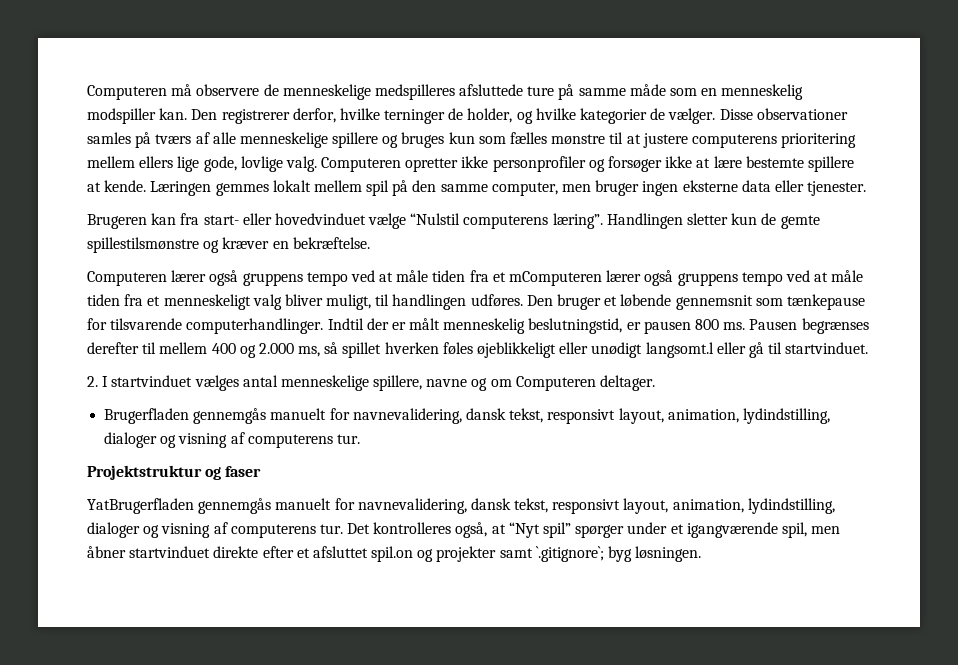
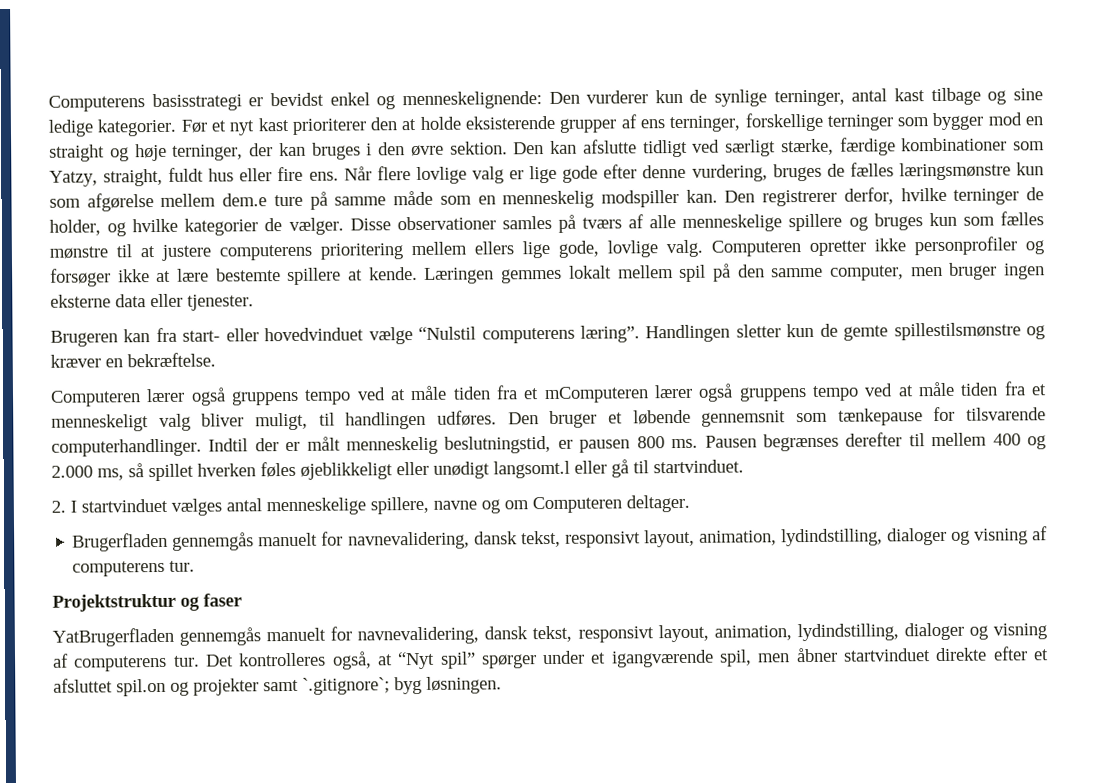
[87,84,524,100] Computeren må observere de menneskelige medspilleres afsluttede -> [48,87,1043,112] [48,112,1043,137] [49,137,1045,162] [49,162,1044,187] [49,193,268,212] Computerens basisstrategi er bevidst enkel og menneskelignende: Den vurderer kun de synlige terninger, antal kast tilbage og sine ledige kategorier. Før et nyt kast prioriterer den at holde eksisterende grupper af ens terninger, forskellige terninger som bygger mod en straight og høje terninger, der kan bruges i den øvre sektion. Den kan afslutte tidligt ved særligt stærke, færdige kombinationer som Yatzy, straight, fuldt hus eller fire ens. Når flere lovlige valg er lige gode efter denne vurdering, bruges de fælles læringsmønstre kun som afgørelse mellem dem.e

